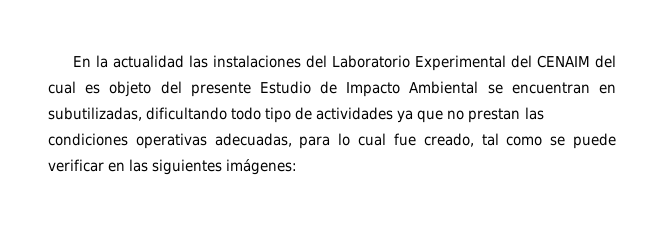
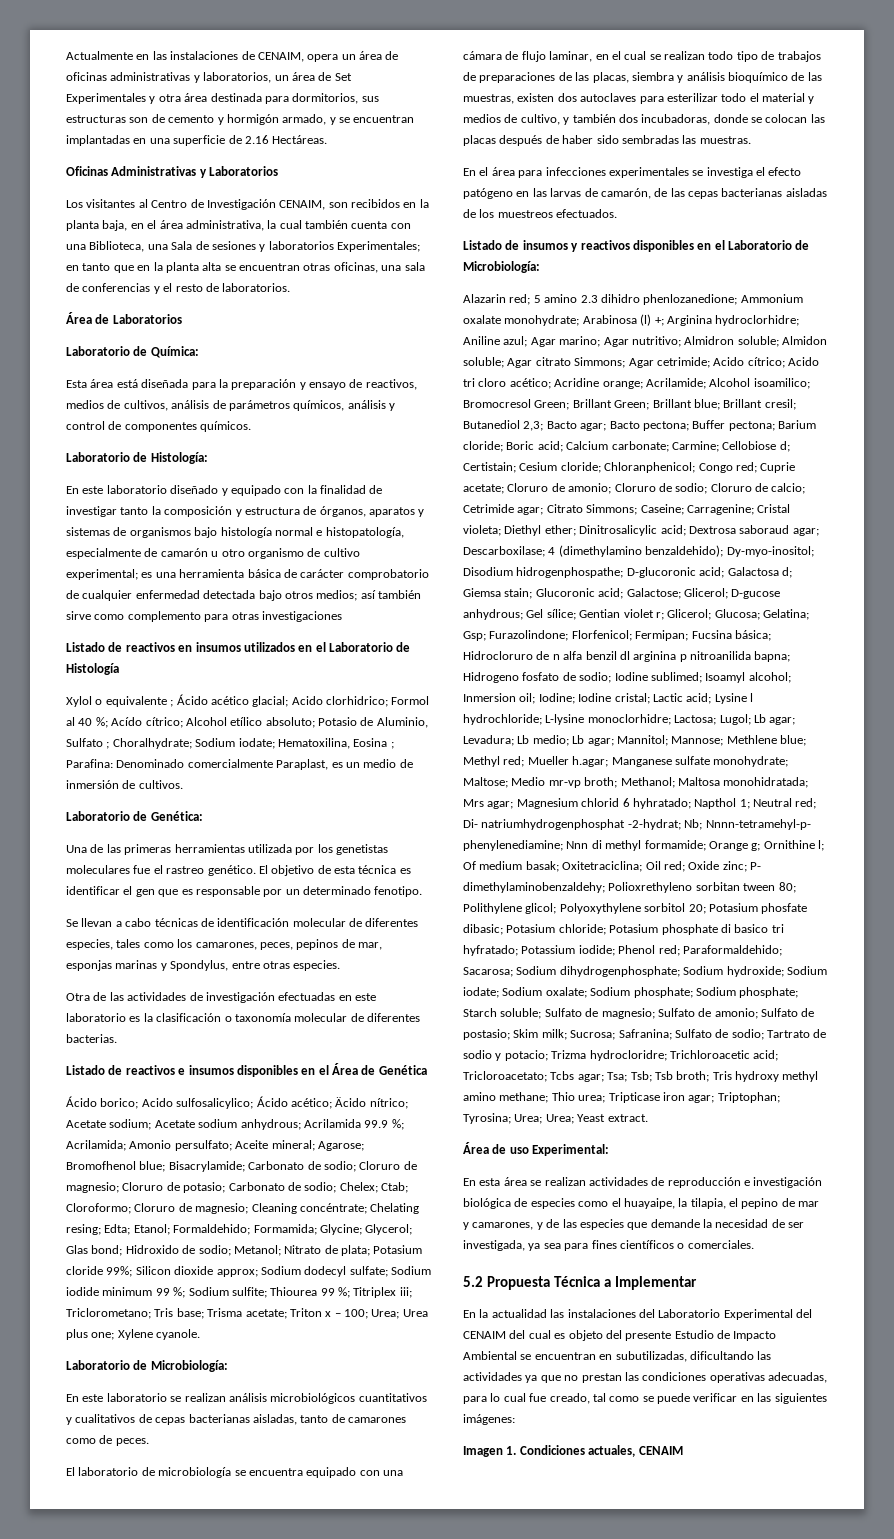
(72, 61) none -> [66,51,399,62] [66,72,352,83] [66,93,379,104] [66,114,415,125] [66,135,328,146] [66,166,279,178] [66,199,429,210] [66,220,411,231] [66,241,420,252] [66,262,425,273] [66,283,291,294] [66,312,182,324] [66,346,199,358] [66,379,417,390] [66,400,395,411] [66,421,252,432] [66,452,208,464] [66,485,383,496] [66,506,425,517] [66,527,404,538] [66,548,360,559] [66,569,429,580] [66,590,421,601] [66,611,342,622] [66,642,411,652] [66,663,119,675] [66,694,430,707] [66,717,428,728] [66,738,394,749] [66,759,413,770] [66,780,183,789] [66,811,203,821] [66,844,388,855] [66,865,411,876] [66,886,423,897] [66,918,419,927] [66,939,382,950] [66,960,341,971] [66,992,376,1003] [66,1013,420,1022] [66,1034,117,1043] [66,1063,427,1077] [66,1096,408,1109] [66,1119,404,1130] [66,1140,364,1151] [66,1161,417,1172] [66,1182,408,1193] [66,1203,420,1214] [66,1224,413,1235] [66,1245,423,1256] [66,1266,431,1277] [66,1287,412,1298] [66,1308,428,1319] [66,1329,201,1340] [66,1360,228,1372] [66,1393,427,1404] [66,1414,406,1425] [66,1435,149,1446] [66,1467,403,1478] [463,51,821,62] [463,72,822,83] [463,93,815,104] [463,114,825,125] [463,135,751,146] [463,167,802,178] [463,188,827,199] [463,209,618,218] [463,240,810,252] [463,261,540,273] [463,294,803,305] [463,314,800,326] [463,336,827,347] [463,357,819,368] [463,378,810,389] [463,399,796,410] [463,420,816,431] [463,441,790,452] [463,462,796,473] [463,483,806,494] [463,504,791,515] [463,525,819,536] [463,545,814,557] [463,567,792,578] [463,588,781,599] [463,609,809,620] [463,630,771,641] [463,651,791,662] [463,672,791,683] [463,693,753,704] [463,714,796,725] [463,735,806,746] [463,756,789,767] [463,777,809,788] [463,798,817,809] [463,819,811,830] [463,840,824,851] [463,861,761,872] [463,882,796,893] [463,903,808,914] [463,924,784,935] [463,945,782,956] [463,966,827,977] [463,987,799,998] [463,1008,815,1019] [463,1029,827,1040] [463,1050,779,1061] [463,1071,819,1082] [463,1092,780,1103] [463,1113,648,1124] [463,1142,610,1156] [463,1177,823,1188] [463,1198,820,1209] [463,1219,805,1230] [463,1240,754,1251] [463,1276,697,1290] Actualmente en las instalaciones de CENAIM, opera un área de oficinas administrativas y laboratorios, un área de Set Experimentales y otra área destinada para dormitorios, sus estructuras son de cemento y hormigón armado, y se encuentran implantadas en una superficie de 2.16 Hectáreas. // Oficinas Administrativas y Laboratorios // Los visitantes al Centro de Investigación CENAIM, son recibidos en la planta baja, en el área administrativa, la cual también cuenta con una Biblioteca, una Sala de sesiones y laboratorios Experimentales; en tanto que en la planta alta se encuentran otras oficinas, una sala de conferencias y el resto de laboratorios. // Área de Laboratorios // Laboratorio de Química: // Esta área está diseñada para la preparación y ensayo de reactivos, medios de cultivos, análisis de parámetros químicos, análisis y control de componentes químicos. // Laboratorio de Histología: // En este laboratorio diseñado y equipado con la finalidad de investigar tanto la composición y estructura de órganos, aparatos y sistemas de organismos bajo histología normal e histopatología, especialmente de camarón u otro organismo de cultivo experimental; es una herramienta básica de carácter comprobatorio de cualquier enfermedad detectada bajo otros medios; así también sirve como complemento para otras investigaciones // Listado de reactivos en insumos utilizados en el Laboratorio de Histología // Xylol o equivalente ; Ácido acético glacial; Acido clorhidrico; Formol al 40 %; Acído cítrico; Alcohol etílico absoluto; Potasio de Aluminio, Sulfato ; Choralhydrate; Sodium iodate; Hematoxilina, Eosina ; Parafina: Denominado comercialmente Paraplast, es un medio de inmersión de cultivos. // Laboratorio de Genética: // Una de las primeras herramientas utilizada por los genetistas moleculares fue el rastreo genético. El objetivo de esta técnica es identificar el gen que es responsable por un determinado fenotipo. // Se llevan a cabo técnicas de identificación molecular de diferentes especies, tales como los camarones, peces, pepinos de mar, esponjas marinas y Spondylus, entre otras especies. // Otra de las actividades de investigación efectuadas en este laboratorio es la clasificación o taxonomía molecular de diferentes bacterias. // Listado de reactivos e insumos disponibles en el Área de Genética // Ácido borico; Acido sulfosalicylico; Ácido acético; Äcido nítrico; Acetate sodium; Acetate sodium anhydrous; Acrilamida 99.9 %; Acrilamida; Amonio persulfato; Aceite mineral; Agarose; Bromofhenol blue; Bisacrylamide; Carbonato de sodio; Cloruro de magnesio; Cloruro de potasio; Carbonato de sodio; Chelex; Ctab; Cloroformo; Cloruro de magnesio; Cleaning concéntrate; Chelating resing; Edta; Etanol; Formaldehido; Formamida; Glycine; Glycerol; Glas bond; Hidroxido de sodio; Metanol; Nitrato de plata; Potasium cloride 99%; Silicon dioxide approx; Sodium dodecyl sulfate; Sodium iodide minimum 99 %; Sodium sulfite; Thiourea 99 %; Titriplex iii; Triclorometano; Tris base; Trisma acetate; Triton x – 100; Urea; Urea plus one; Xylene cyanole. // Laboratorio de Microbiología: // En este laboratorio se realizan análisis microbiológicos cuantitativos y cualitativos de cepas bacterianas aisladas, tanto de camarones como de peces. // El laboratorio de microbiología se encuentra equipado con una cámara de flujo laminar, en el cual se realizan todo tipo de trabajos de preparaciones de las placas, siembra y análisis bioquímico de las muestras, existen dos autoclaves para esterilizar todo el material y medios de cultivo, y también dos incubadoras, donde se colocan las placas después de haber sido sembradas las muestras. // En el área para infecciones experimentales se investiga el efecto patógeno en las larvas de camarón, de las cepas bacterianas aisladas de los muestreos efectuados. // Listado de insumos y reactivos disponibles en el Laboratorio de Microbiología: // Alazarin red; 5 amino 2.3 dihidro phenlozanedione; Ammonium oxalate monohydrate; Arabinosa (l) +; Arginina hydroclorhidre; Aniline azul; Agar marino; Agar nutritivo; Almidron soluble; Almidon soluble; Agar citrato Simmons; Agar cetrimide; Acido cítrico; Acido tri cloro acético; Acridine orange; Acrilamide; Alcohol isoamilico; Bromocresol Green; Brillant Green; Brillant blue; Brillant cresil; Butanediol 2,3; Bacto agar; Bacto pectona; Buffer pectona; Barium cloride; Boric acid; Calcium carbonate; Carmine; Cellobiose d; Certistain; Cesium cloride; Chloranphenicol; Congo red; Cuprie acetate; Cloruro de amonio; Cloruro de sodio; Cloruro de calcio; Cetrimide agar; Citrato Simmons; Caseine; Carragenine; Cristal violeta; Diethyl ether; Dinitrosalicylic acid; Dextrosa saboraud agar; Descarboxilase; 4 (dimethylamino benzaldehido); Dy-myo-inositol; Disodium hidrogenphospathe; D-glucoronic acid; Galactosa d; Giemsa stain; Glucoronic acid; Galactose; Glicerol; D-gucose anhydrous; Gel sílice; Gentian violet r; Glicerol; Glucosa; Gelatina; Gsp; Furazolindone; Florfenicol; Fermipan; Fucsina básica; Hidrocloruro de n alfa benzil dl arginina p nitroanilida bapna; Hidrogeno fosfato de sodio; Iodine sublimed; Isoamyl alcohol; Inmersion oil; Iodine; Iodine cristal; Lactic acid; Lysine l hydrochloride; L-lysine monoclorhidre; Lactosa; Lugol; Lb agar; Levadura; Lb medio; Lb agar; Mannitol; Mannose; Methlene blue; Methyl red; Mueller h.agar; Manganese sulfate monohydrate; Maltose; Medio mr-vp broth; Methanol; Maltosa monohidratada; Mrs agar; Magnesium chlorid 6 hyhratado; Napthol 1; Neutral red; Di- natriumhydrogenphosphat -2-hydrat; Nb; Nnnn-tetramehyl-p- phenylenediamine; Nnn di methyl formamide; Orange g; Ornithine l; Of medium basak; Oxitetraciclina; Oil red; Oxide zinc; P- dimethylaminobenzaldehy; Polioxrethyleno sorbitan tween 80; Polithylene glicol; Polyoxythylene sorbitol 20; Potasium phosfate dibasic; Potasium chloride; Potasium phosphate di basico tri hyfratado; Potassium iodide; Phenol red; Paraformaldehido; Sacarosa; Sodium dihydrogenphosphate; Sodium hydroxide; Sodium iodate; Sodium oxalate; Sodium phosphate; Sodium phosphate; Starch soluble; Sulfato de magnesio; Sulfato de amonio; Sulfato de postasio; Skim milk; Sucrosa; Safranina; Sulfato de sodio; Tartrato de sodio y potacio; Trizma hydrocloridre; Trichloroacetic acid; Tricloroacetato; Tcbs agar; Tsa; Tsb; Tsb broth; Tris hydroxy methyl amino methane; Thio urea; Tripticase iron agar; Triptophan; Tyrosina; Urea; Urea; Yeast extract. // Área de uso Experimental: // En esta área se realizan actividades de reproducción e investigación biológica de especies como el huayaipe, la tilapia, el pepino de mar y camarones, y de las especies que demande la necesidad de ser investigada, ya sea para fines científicos o comerciales. // 5.2 Propuesta Técnica a Implementar //
[231,107,313,123] todo tipo de -> [757,1351,772,1360] las
(298, 167) none -> [463,1445,683,1457] // Imagen 1. Condiciones actuales, CENAIM

